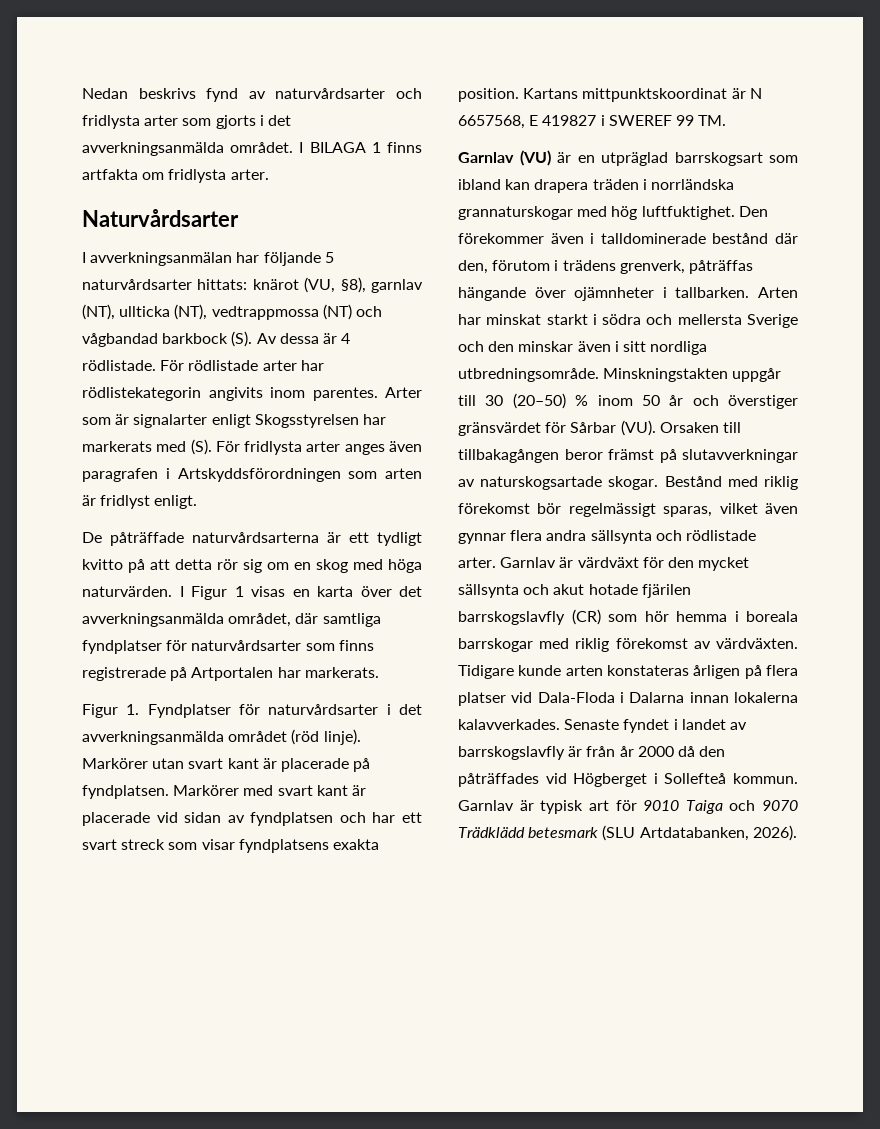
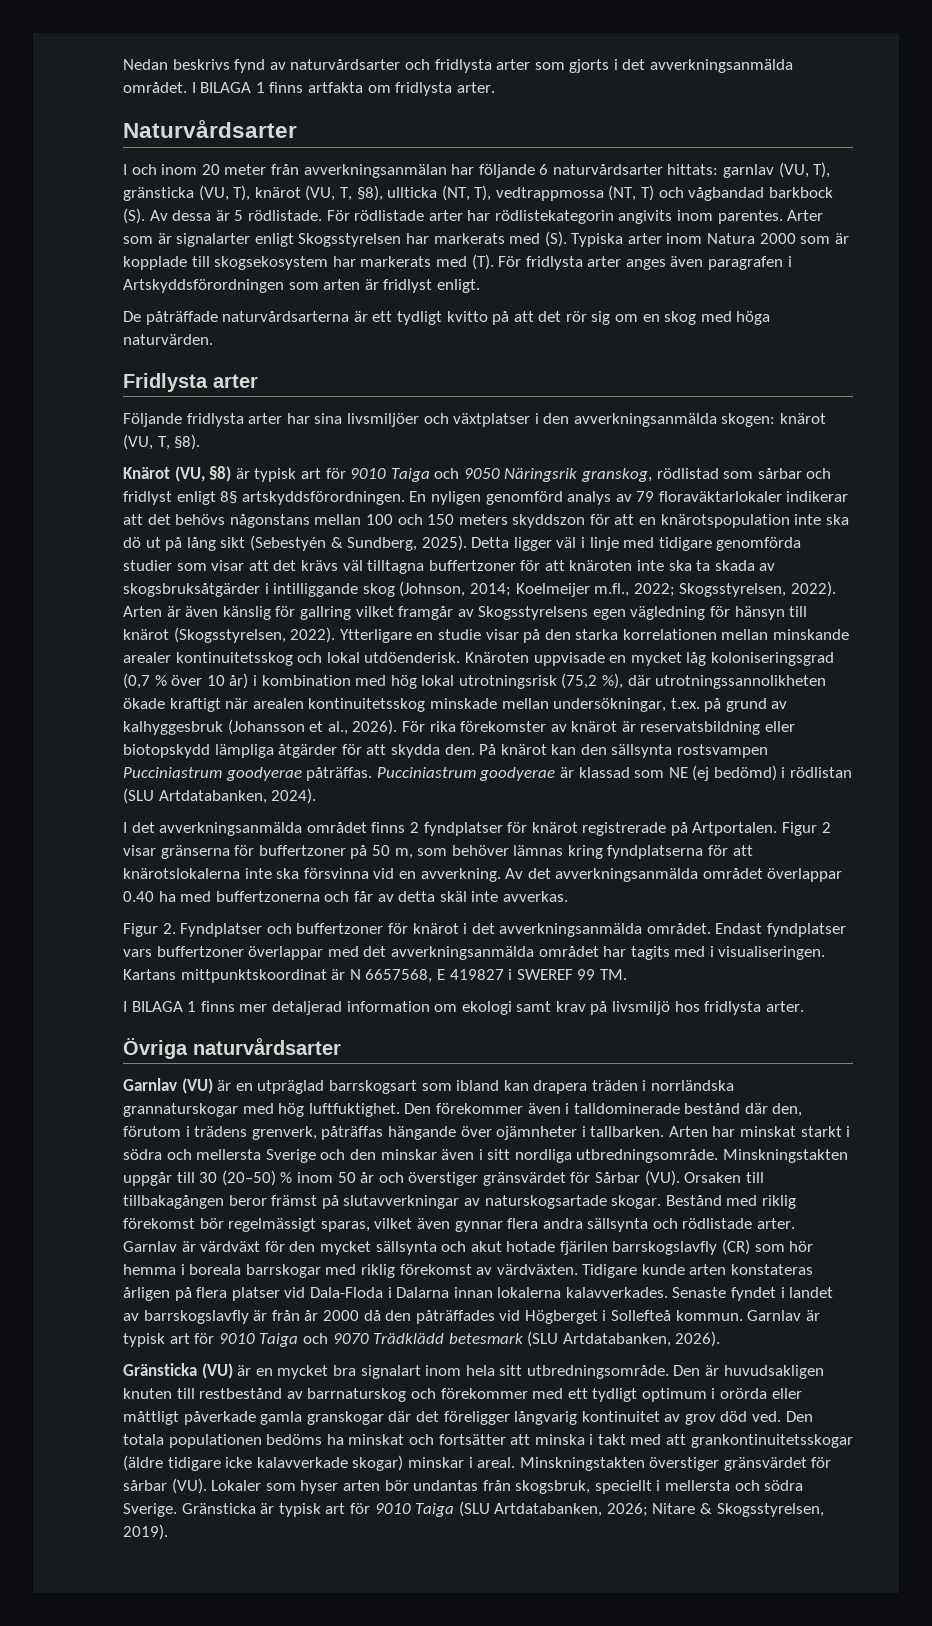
(86, 257) none -> [131,164,299,175] och inom 20 meter från
[324,252,334,263] 5 -> [539,164,549,175] 6
[252,277,423,293] [82,304,352,320] knärot (VU, §8), garnlav (NT), ullticka (NT), vedtrappmossa (NT) -> [723,162,831,178] [123,185,655,201] garnlav (VU, T), gränsticka (VU, T), knärot (VU, T, §8), ullticka (NT, T), vedtrappmossa (NT, T)
[341,333,351,344] 4 -> [234,210,244,221] 5
(212, 447) none -> [571,233,849,247] [123,254,494,270] Typiska arter inom Natura 2000 som är kopplade till skogsekosystem har markerats med (T).
[175,559,212,570] detta -> [538,311,562,322] det
[179,586,422,600] [82,613,381,627] [82,640,374,654] [82,667,379,681] [82,704,422,718] [82,729,361,745] [82,758,371,772] [82,785,366,799] [82,812,422,826] [82,839,379,853] [458,88,519,102] I Figur 1 visas en karta över det avverkningsanmälda området, där samtliga fyndplatser för naturvårdsarter som finns registrerade på Artportalen har markerats. // Figur 1. Fyndplatser för naturvårdsarter i det avverkningsanmälda området (röd linje). Markörer utan svart kant är placerade på fyndplatsen. Markörer med svart kant är placerade vid sidan av fyndplatsen och har ett svart streck som visar fyndplatsens exakta position. -> [123,373,258,392] [123,413,827,427] [123,434,201,450] [123,466,832,482] [123,491,849,505] [123,514,849,528] [123,535,802,551] [123,560,776,574] [123,581,836,597] [123,606,808,620] [123,627,850,643] [123,652,834,666] [123,673,827,689] [123,698,788,712] [123,719,796,735] [123,744,769,758] [123,765,853,781] [123,788,317,804] [123,822,831,836] [123,845,753,859] [123,868,843,882] [123,891,568,902] [123,923,847,937] [123,946,826,960] // Fridlysta arter // Följande fridlysta arter har sina livsmiljöer och växtplatser i den avverkningsanmälda skogen: knärot (VU, T, §8). // Knärot (VU, §8) är typisk art för 9010 Taiga och 9050 Näringsrik granskog, rödlistad som sårbar och fridlyst enligt 8§ artskyddsförordningen. En nyligen genomförd analys av 79 floraväktarlokaler indikerar att det behövs någonstans mellan 100 och 150 meters skyddszon för att en knärotspopulation inte ska dö ut på lång sikt (Sebestyén & Sundberg, 2025). Detta ligger väl i linje med tidigare genomförda studier som visar att det krävs väl tilltagna buffertzoner för att knäroten inte ska ta skada av skogsbruksåtgärder i intilliggande skog (Johnson, 2014; Koelmeijer m.fl., 2022; Skogsstyrelsen, 2022). Arten är även känslig för gallring vilket framgår av Skogsstyrelsens egen vägledning för hänsyn till knärot (Skogsstyrelsen, 2022). Ytterligare en studie visar på den starka korrelationen mellan minskande arealer kontinuitetsskog och lokal utdöenderisk. Knäroten uppvisade en mycket låg koloniseringsgrad (0,7 % över 10 år) i kombination med hög lokal utrotningsrisk (75,2 %), där utrotningssannolikheten ökade kraftigt när arealen kontinuitetsskog minskade mellan undersökningar, t.ex. på grund av kalhyggesbruk (Johansson et al., 2026). För rika förekomster av knärot är reservatsbildning eller biotopskydd lämpliga åtgärder för att skydda den. På knärot kan den sällsynta rostsvampen Pucciniastrum goodyerae påträffas. Pucciniastrum goodyerae är klassad som NE (ej bedömd) i rödlistan (SLU Artdatabanken, 2024). // I det avverkningsanmälda området finns 2 fyndplatser för knärot registrerade på Artportalen. Figur 2 visar gränserna för buffertzoner på 50 m, som behöver lämnas kring fyndplatserna för att knärotslokalerna inte ska försvinna vid en avverkning. Av det avverkningsanmälda området överlappar 0.40 ha med buffertzonerna och får av detta skäl inte avverkas. // Figur 2. Fyndplatser och buffertzoner för knärot i det avverkningsanmälda området. Endast fyndplatser vars buffertzoner överlappar med det avverkningsanmälda området har tagits med i visualiseringen.
(727, 120) none -> [123,1001,804,1015] [123,1038,341,1059] // I BILAGA 1 finns mer detaljerad information om ekologi samt krav på livsmiljö hos fridlysta arter. // Övriga naturvårdsarter
(797, 833) none -> [123,1363,824,1379] [123,1388,802,1402] [123,1411,813,1425] [123,1434,853,1448] [123,1455,832,1471] [123,1478,804,1494] [123,1501,824,1517] [123,1524,168,1540] // Gränsticka (VU) är en mycket bra signalart inom hela sitt utbredningsområde. Den är huvudsakligen knuten till restbestånd av barrnaturskog och förekommer med ett tydligt optimum i orörda eller måttligt påverkade gamla granskogar där det föreligger långvarig kontinuitet av grov död ved. Den totala populationen bedöms ha minskat och fortsätter att minska i takt med att grankontinuitetsskogar (äldre tidigare icke kalavverkade skogar) minskar i areal. Minskningstakten överstiger gränsvärdet för sårbar (VU). Lokaler som hyser arten bör undantas från skogsbruk, speciellt i mellersta och södra Sverige. Gränsticka är typisk art för 9010 Taiga (SLU Artdatabanken, 2026; Nitare & Skogsstyrelsen, 2019).

